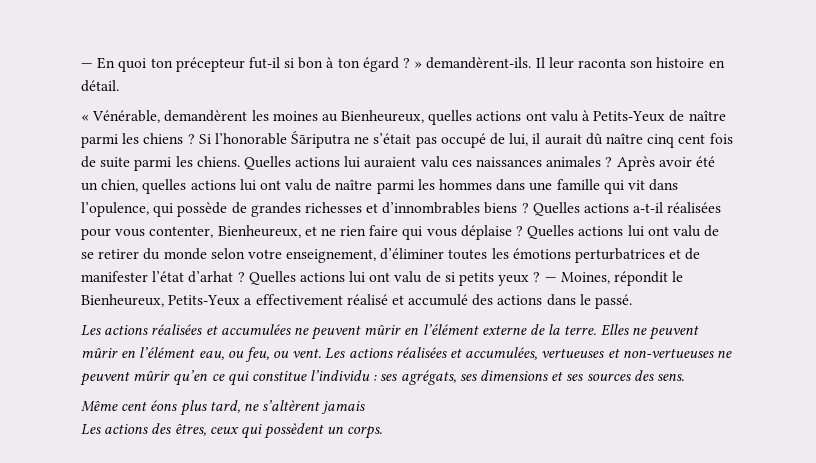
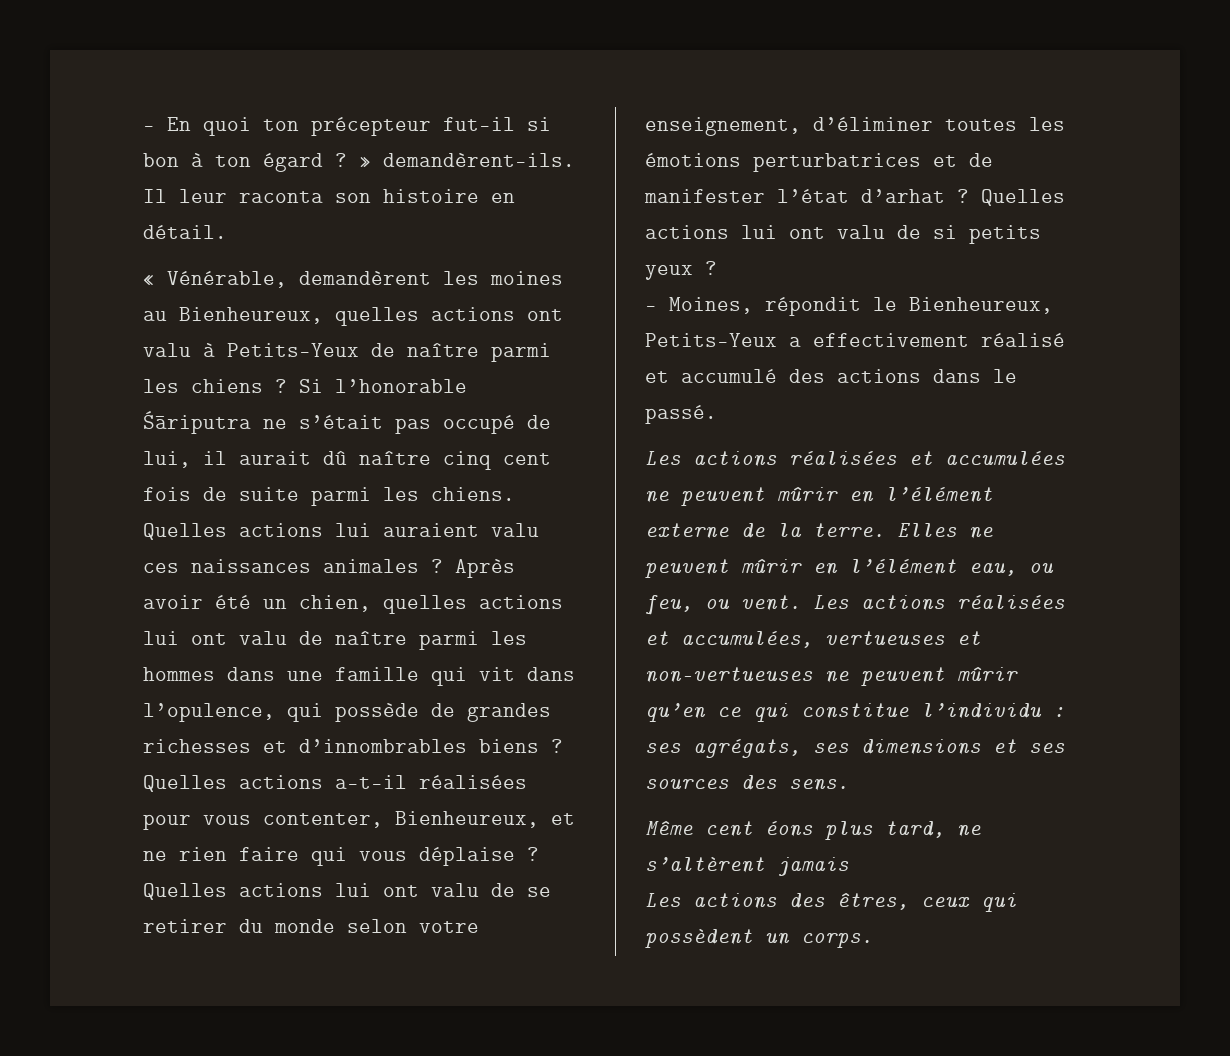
(541, 277) none -> (717, 268) //

